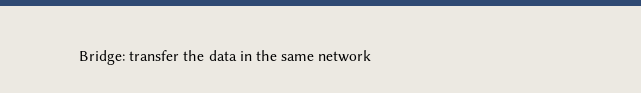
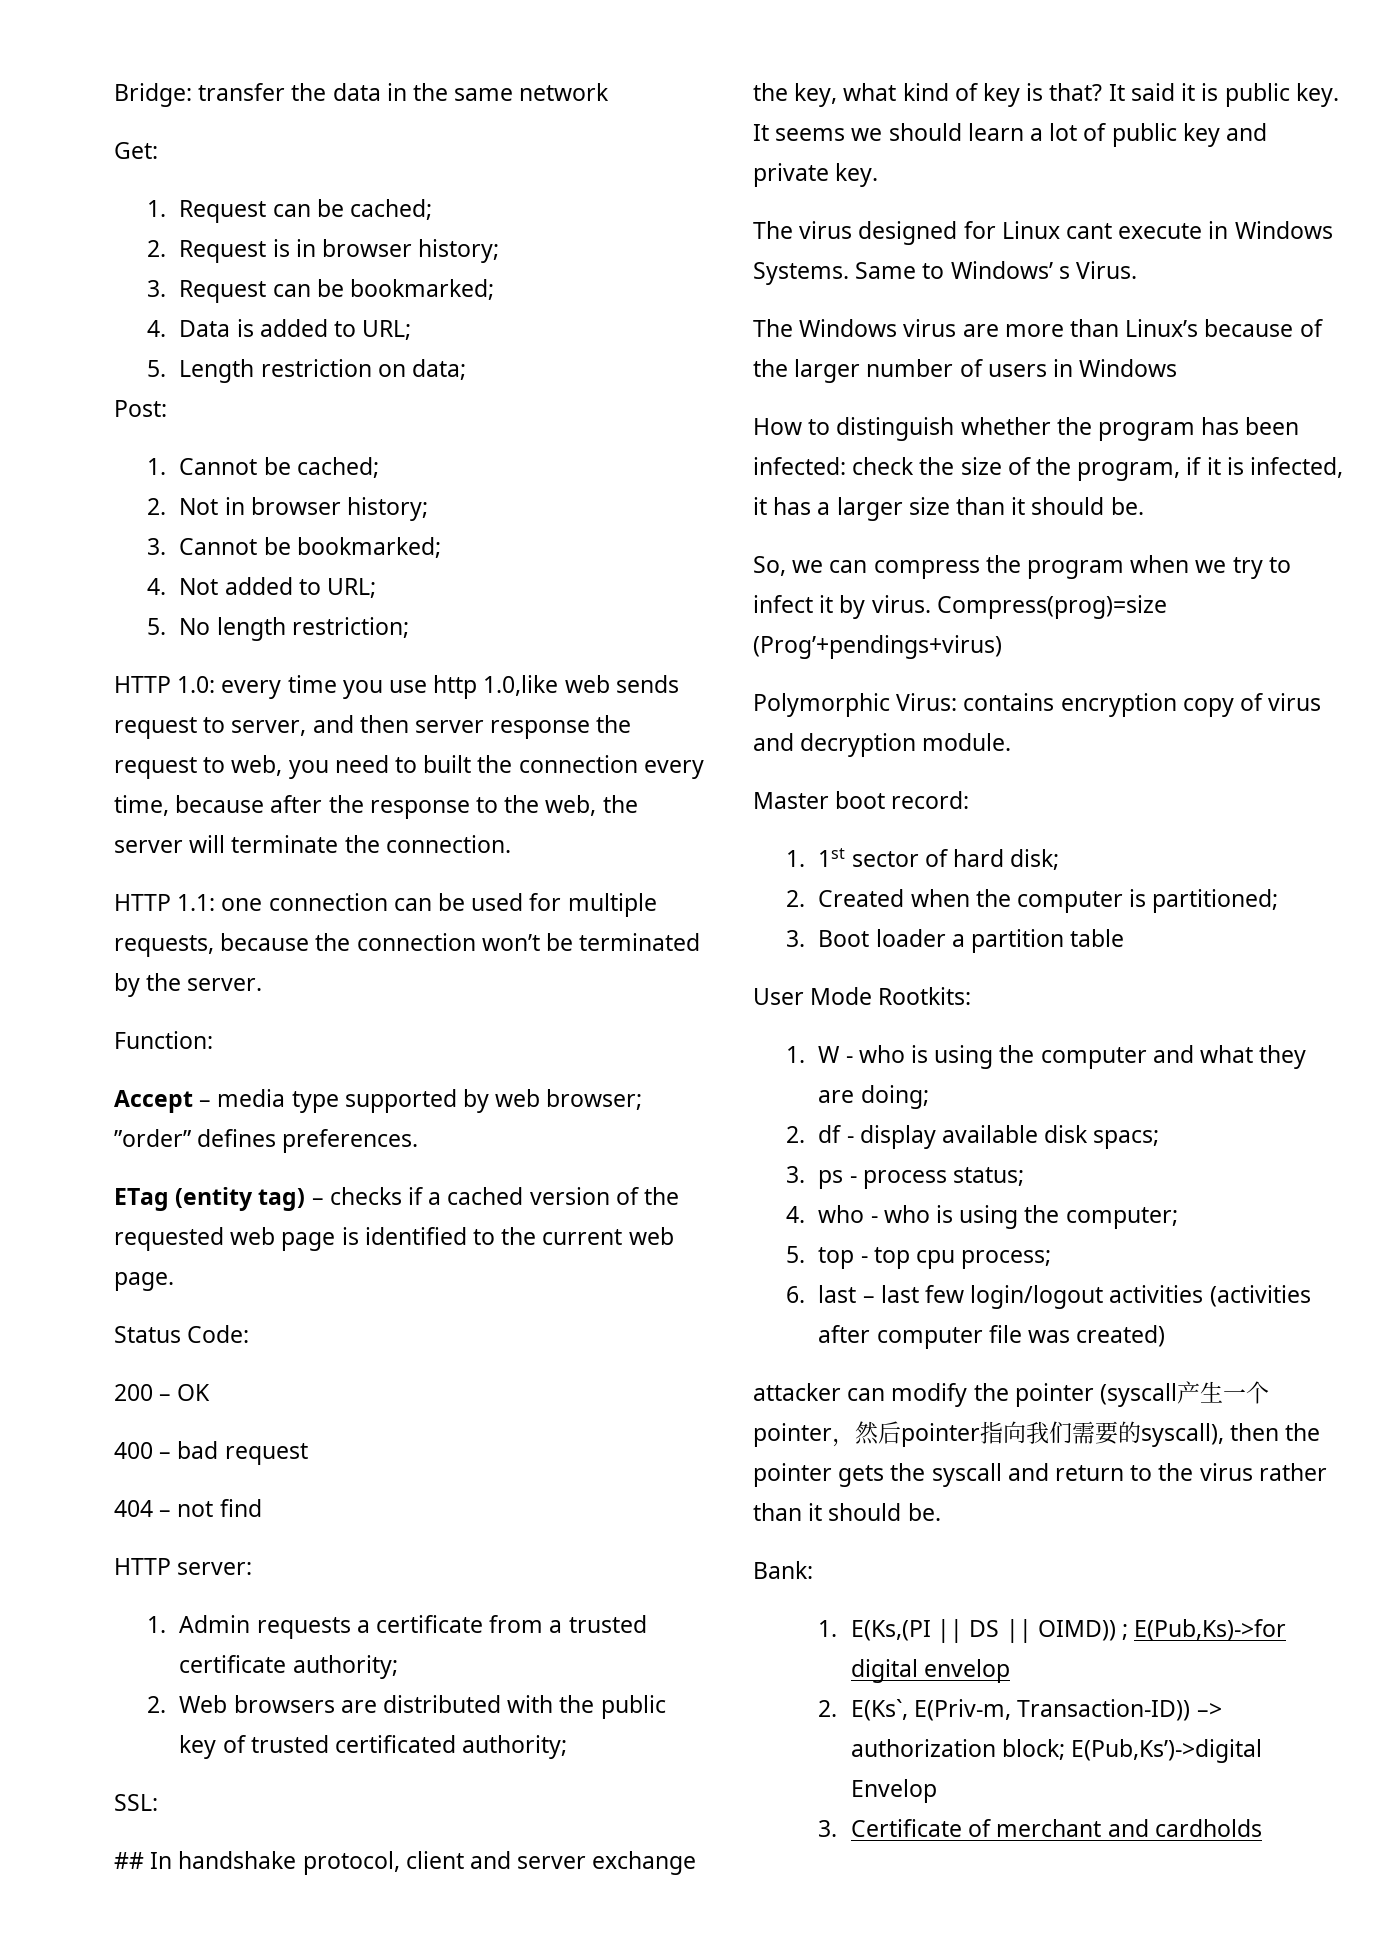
(372, 56) none -> [114,142,158,159] [146,199,433,223] [146,239,500,263] [146,279,495,303] [146,319,412,340] [146,359,467,383] [114,400,167,417] [146,457,379,478] [146,497,429,521] [146,537,441,558] [146,577,377,598] [146,617,409,641] [114,675,679,699] [114,715,632,739] [114,755,704,779] [114,795,638,819] [114,835,511,853] [114,893,657,917] [114,933,701,957] [114,973,263,997] [114,1031,213,1049] [114,1089,643,1113] [114,1129,419,1153] [114,1187,680,1211] [114,1227,674,1251] [114,1272,174,1291] [114,1325,250,1343] [114,1384,211,1401] [114,1441,308,1465] [114,1499,262,1517] [114,1558,253,1575] [146,1615,647,1639] [179,1655,398,1679] [146,1695,666,1719] [179,1735,568,1759] [114,1794,158,1811] [114,1851,697,1875] [753,83,1339,107] [753,123,1268,147] [753,163,879,187] [753,221,1333,245] [753,261,1138,285] [753,319,1323,337] [753,359,1178,383] [753,417,1300,441] [753,457,1344,481] [753,497,1144,521] [753,555,1291,579] [753,595,1167,619] [753,635,1002,659] [753,693,1322,717] [753,733,1012,757] [753,791,970,809] [785,848,1060,870] [785,889,1279,913] [785,929,1125,953] [753,987,972,1005] [785,1045,1307,1069] [818,1085,929,1109] [785,1125,1160,1149] [785,1166,1025,1189] [785,1205,1178,1229] [785,1246,1052,1269] [785,1285,1311,1309] [818,1325,1166,1349] [753,1381,1270,1407] [753,1421,1321,1447] [753,1463,1327,1487] [753,1503,941,1521] [753,1561,813,1579] [818,1619,1287,1643] [851,1659,1011,1683] [818,1699,1222,1721] [851,1739,1263,1763] [851,1779,938,1803] [818,1819,1262,1837] // Get: // 1. Request can be cached; // 2. Request is in browser history; // 3. Request can be bookmarked; // 4. Data is added to URL; // 5. Length restriction on data; // Post: // 1. Cannot be cached; // 2. Not in browser history; // 3. Cannot be bookmarked; // 4. Not added to URL; // 5. No length restriction; // HTTP 1.0: every time you use http 1.0,like web sends request to server, and then server response the request to web, you need to built the connection every time, because after the response to the web, the server will terminate the connection. // HTTP 1.1: one connection can be used for multiple requests, because the connection won’t be terminated by the server. // Function: // Accept – media type supported by web browser; ”order” defines preferences. // ETag (entity tag) – checks if a cached version of the requested web page is identified to the current web page. // Status Code: // 200 – OK // 400 – bad request // 404 – not find // HTTP server: // 1. Admin requests a certificate from a trusted certificate authority; // 2. Web browsers are distributed with the public key of trusted certificated authority; // SSL: // ## In handshake protocol, client and server exchange the key, what kind of key is that? It said it is public key. It seems we should learn a lot of public key and private key. // The virus designed for Linux cant execute in Windows Systems. Same to Windows’ s Virus. // The Windows virus are more than Linux’s because of the larger number of users in Windows // How to distinguish whether the program has been infected: check the size of the program, if it is infected, it has a larger size than it should be. // So, we can compress the program when we try to infect it by virus. Compress(prog)=size (Prog’+pendings+virus) // Polymorphic Virus: contains encryption copy of virus and decryption module. // Master boot record: // 1. 1st sector of hard disk; // 2. Created when the computer is partitioned; // 3. Boot loader a partition table // User Mode Rootkits: // 1. W - who is using the computer and what they are doing; // 2. df - display available disk spacs; // 3. ps - process status; // 4. who - who is using the computer; // 5. top - top cpu process; // 6. last – last few login/logout activities (activities after computer file was created) // attacker can modify the pointer (syscall产生一个pointer，然后pointer指向我们需要的syscall), then the pointer gets the syscall and return to the virus rather than it should be. // Bank: // 1. E(Ks,(PI || DS || OIMD)) ; E(Pub,Ks)->for digital envelop // 2. E(Ks`, E(Priv-m, Transaction-ID)) –> authorization block; E(Pub,Ks’)->digital Envelop // 3. Certificate of merchant and cardholds

